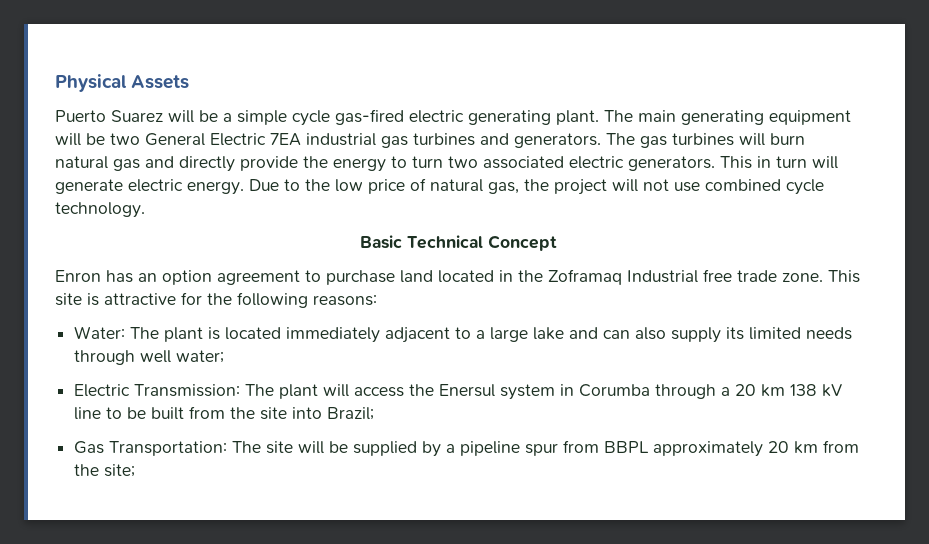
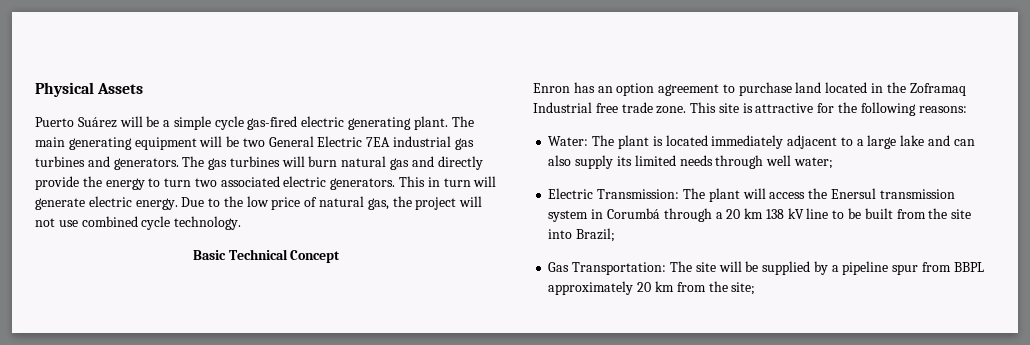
[111,110,163,122] Suarez -> [77,117,117,128] Suárez
(496, 390) none -> [879,189,955,199] transmission
[579,384,651,397] Corumba -> [606,208,660,219] Corumbá

